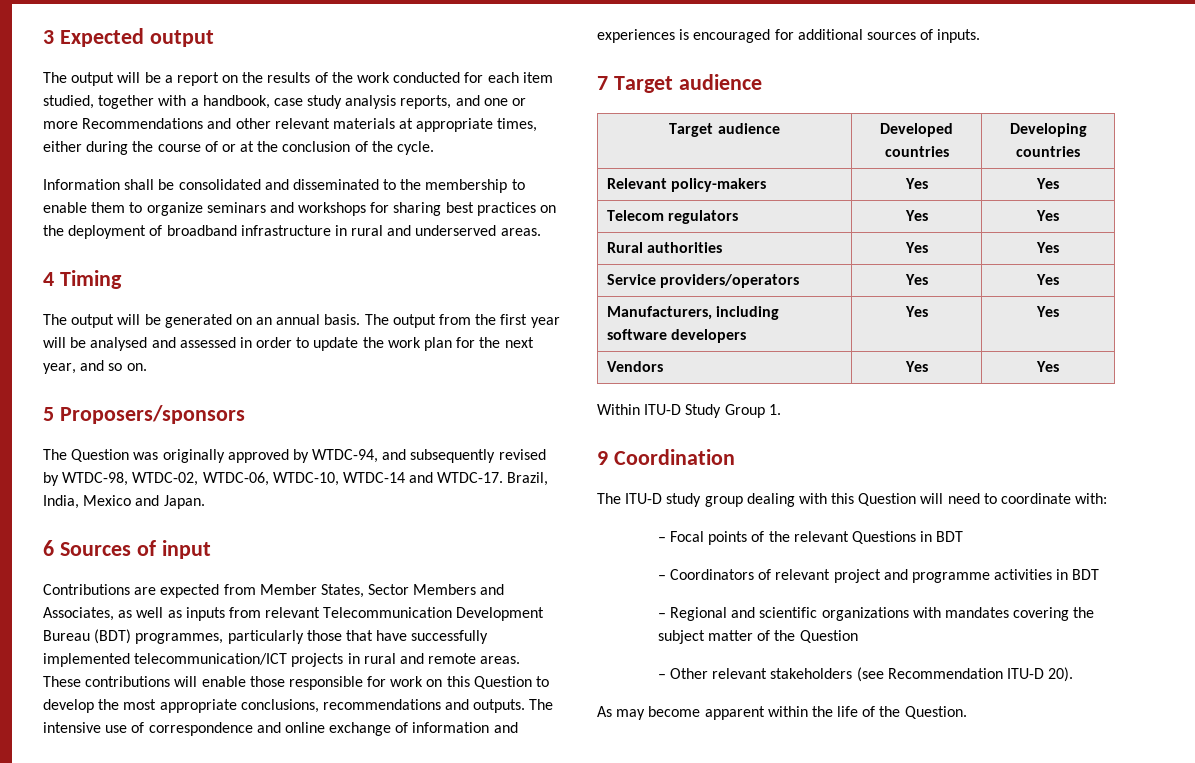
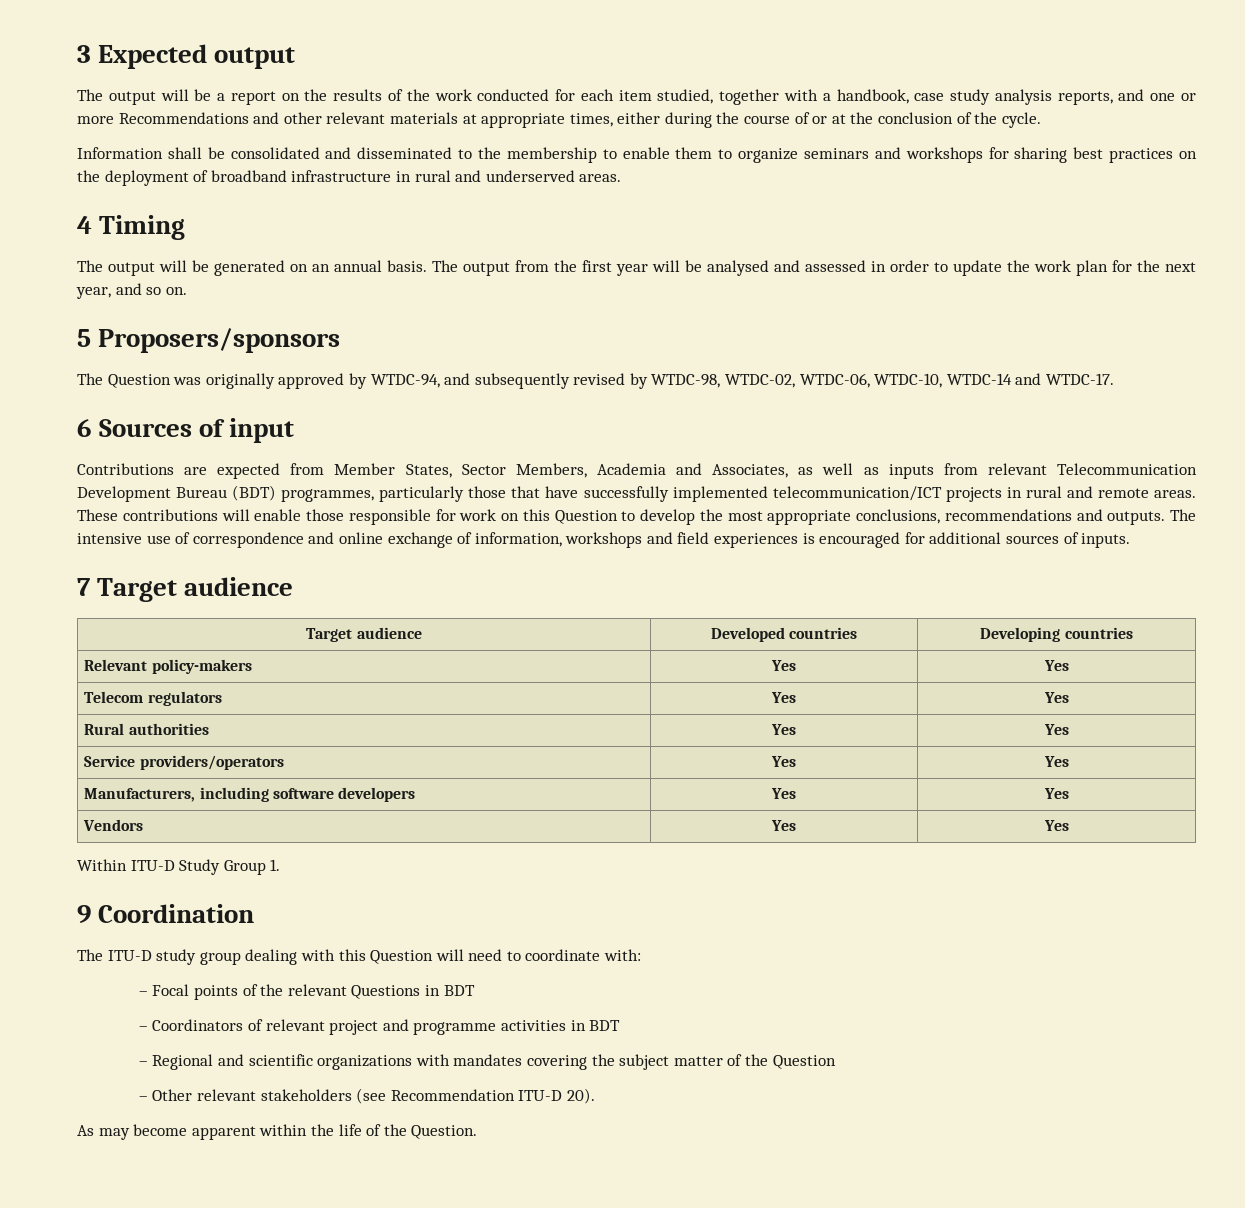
[507,472,549,486] [43,495,205,509] Brazil, India, Mexico and Japan. -> (1115, 379) none
[413,584,477,595] Members -> [515,463,666,478] Members, Academia
[412,722,518,733] information and -> [474,532,710,548] information, workshops and field

